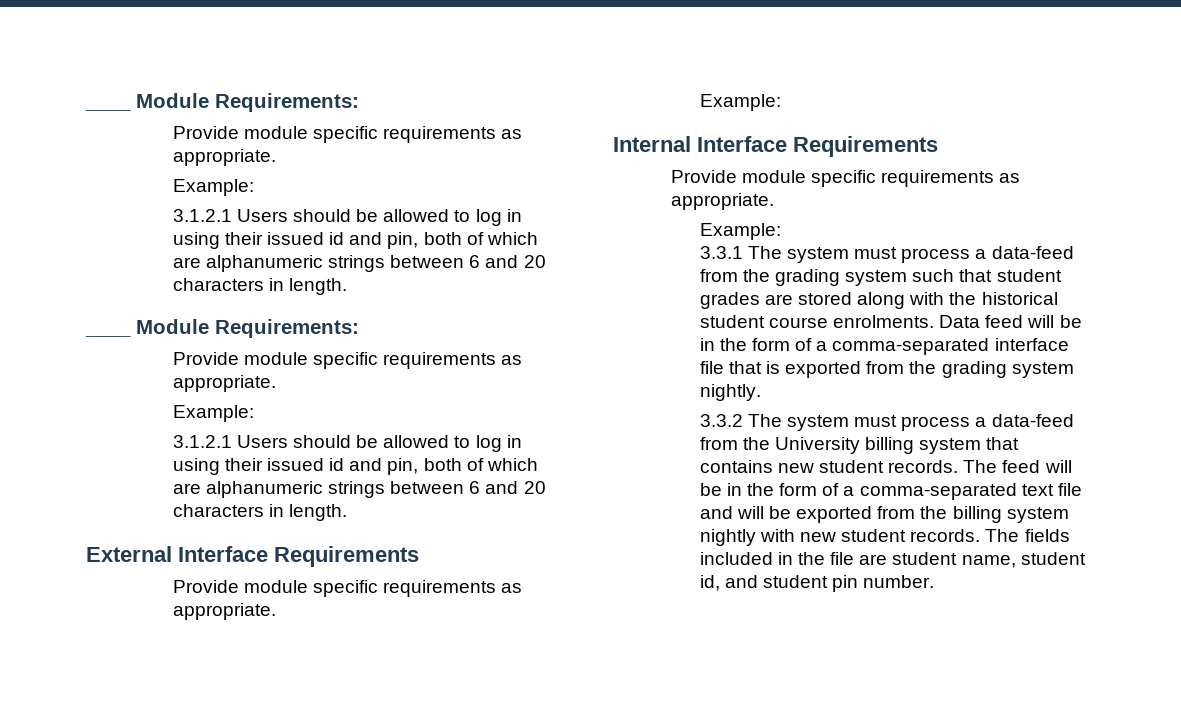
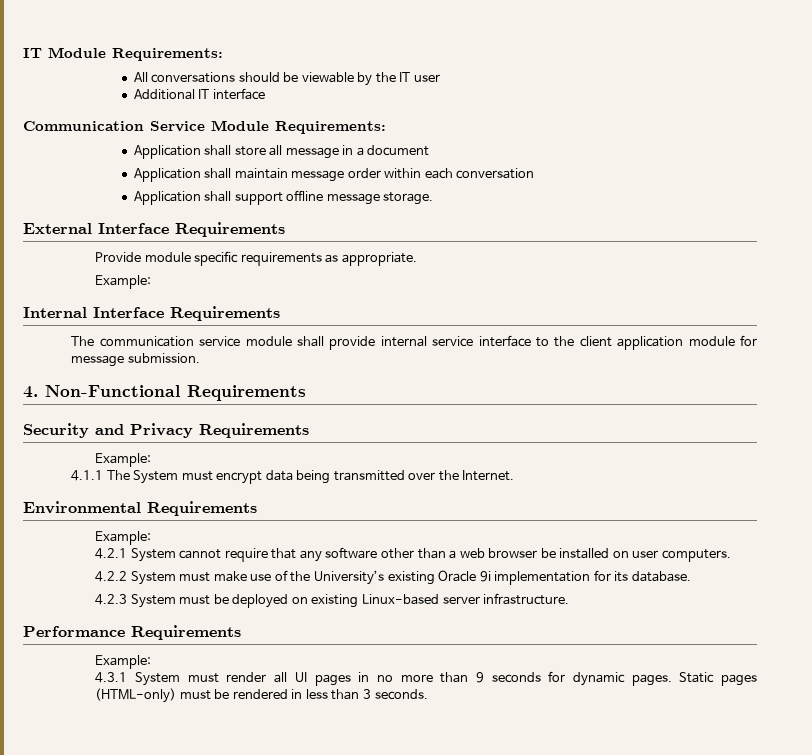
[85,108,131,111] [136,93,359,112] [172,126,523,143] [172,149,276,166] [172,179,254,196] [172,209,522,226] [172,232,538,249] [172,255,546,272] [172,278,348,295] [85,334,131,337] [136,319,359,338] [172,352,523,369] [172,375,276,392] [172,405,254,422] [172,435,522,452] [172,458,538,475] [172,481,546,498] [172,504,348,521] ____ Module Requirements: // Provide module specific requirements as appropriate. // Example: // 3.1.2.1 Users should be allowed to log in using their issued id and pin, both of which are alphanumeric strings between 6 and 20 characters in length. // ____ Module Requirements: // Provide module specific requirements as appropriate. // Example: // 3.1.2.1 Users should be allowed to log in using their issued id and pin, both of which are alphanumeric strings between 6 and 20 characters in length. -> [23,47,223,61] [133,72,440,86] [133,88,265,100] [23,120,386,134] [133,145,430,159] [133,168,535,182] [133,190,434,205] IT Module Requirements: // All conversations should be viewable by the IT user // Additional IT interface // Communication Service Module Requirements: // Application shall store all message in a document // Application shall maintain message order within each conversation // Application shall support offline message storage.
[670,170,1021,187] [670,193,774,210] [699,223,781,240] [699,246,1074,263] [699,269,1062,286] [699,292,1058,309] [699,315,1082,328] [699,338,1069,355] [699,361,1074,378] [699,384,761,401] [699,414,1074,431] [699,437,1020,454] [699,460,1072,473] [699,483,1082,500] [699,506,1069,523] [699,529,1070,546] [699,552,1086,568] [699,575,935,592] Provide module specific requirements as appropriate. // Example: // 3.3.1 The system must process a data-feed from the grading system such that student grades are stored along with the historical student course enrolments. Data feed will be in the form of a comma-separated interface file that is exported from the grading system nightly. // 3.3.2 The system must process a data-feed from the University billing system that contains new student records. The feed will be in the form of a comma-separated text file and will be exported from the billing system nightly with new student records. The fields included in the file are student name, student id, and student pin number. -> [71,335,757,350] [71,353,200,367] [23,385,306,401] [23,423,309,438] [95,453,152,467] [71,470,515,484] [23,501,257,516] [95,531,152,545] [95,547,731,562] [95,570,691,585] [95,593,570,608] [23,625,241,640] [95,655,152,669] [95,671,758,686] [95,688,428,703] The communication service module shall provide internal service interface to the client application module for message submission. // 4. Non-Functional Requirements // Security and Privacy Requirements // Example: // 4.1.1 The System must encrypt data being transmitted over the Internet. // Environmental Requirements // Example: // 4.2.1 System cannot require that any software other than a web browser be installed on user computers. // 4.2.2 System must make use of the University’s existing Oracle 9i implementation for its database. // 4.2.3 System must be deployed on existing Linux-based server infrastructure. // Performance Requirements // Example: // 4.3.1 System must render all UI pages in no more than 9 seconds for dynamic pages. Static pages (HTML-only) must be rendered in less than 3 seconds.

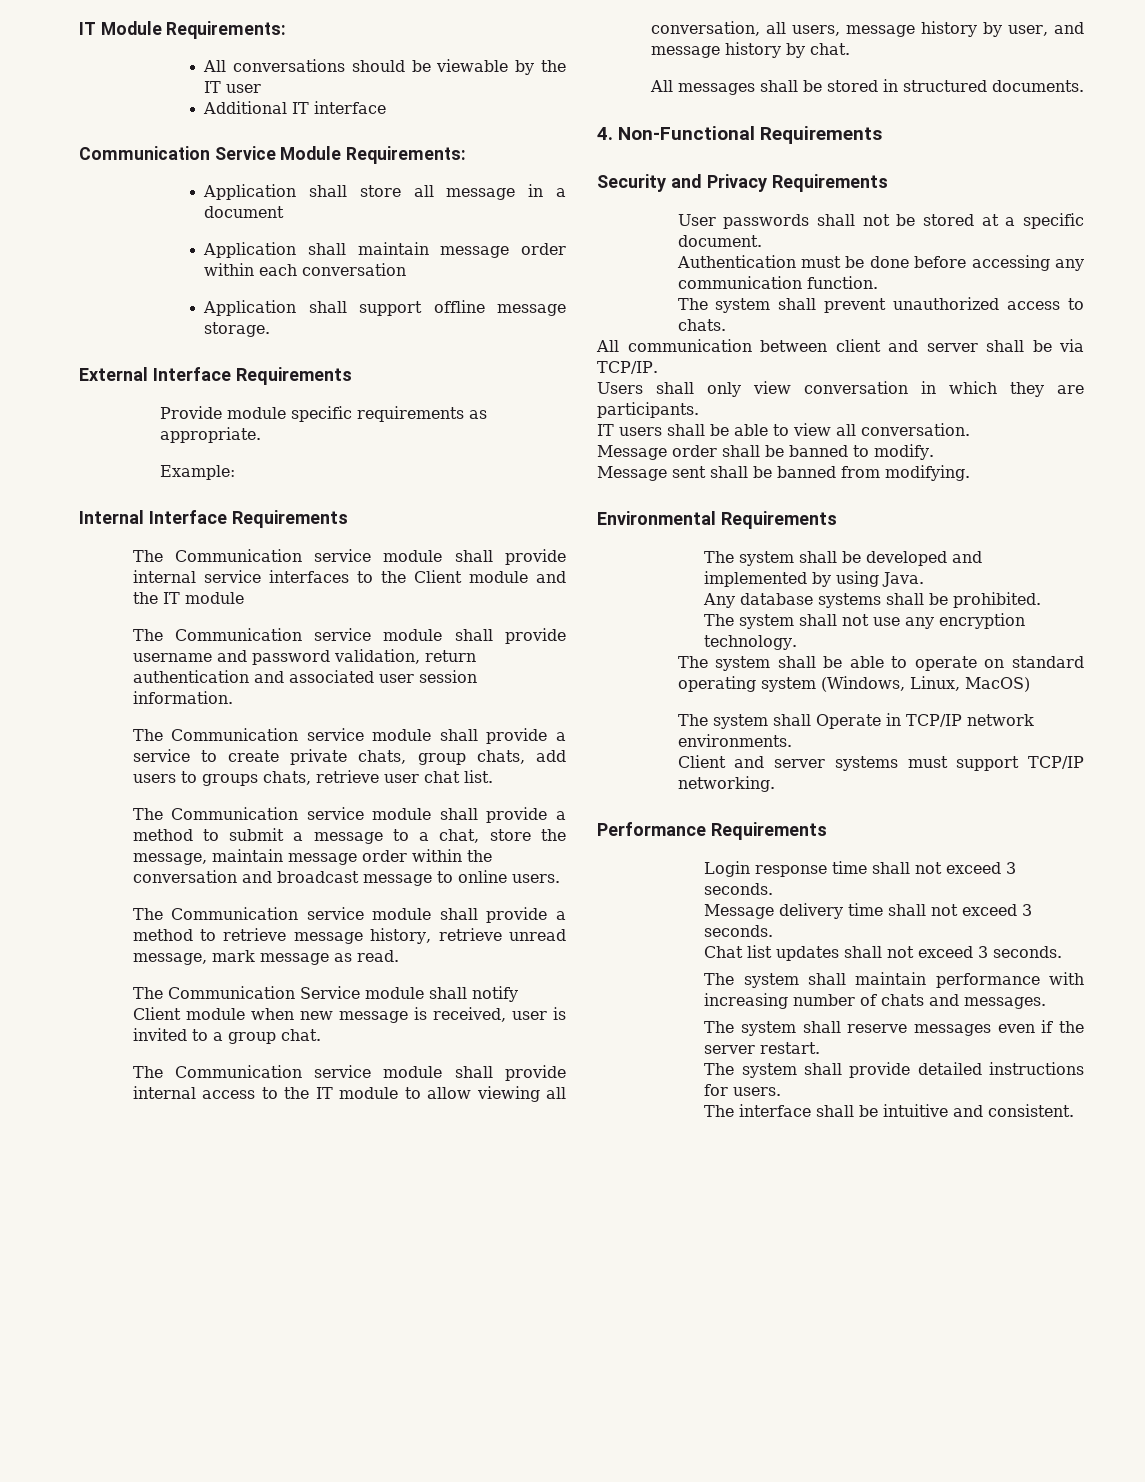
[99,336,194,347] communication -> [174,549,302,562] Communication
[478,335,757,350] [71,353,200,367] interface to the client application module for message submission. -> [268,570,566,583] [132,592,244,604] [132,628,566,644] [132,649,476,665] [132,670,477,683] [132,691,233,704] [132,728,566,744] [132,749,566,765] [132,770,493,786] [132,807,566,823] [132,828,566,844] [132,849,492,865] [132,870,560,886] [132,907,566,923] [132,928,566,944] [132,950,399,965] [132,986,518,1002] [132,1007,566,1023] [132,1028,321,1044] [132,1065,566,1081] [132,1086,566,1102] [650,21,1084,37] [650,42,850,58] [649,79,1084,95] interfaces to the Client module and the IT module // The Communication service module shall provide username and password validation, return authentication and associated user session information. // The Communication service module shall provide a service to create private chats, group chats, add users to groups chats, retrieve user chat list. // The Communication service module shall provide a method to submit a message to a chat, store the message, maintain message order within the conversation and broadcast message to online users. // The Communication service module shall provide a method to retrieve message history, retrieve unread message, mark message as read. // The Communication Service module shall notify Client module when new message is received, user is invited to a group chat. // The Communication service module shall provide internal access to the IT module to allow viewing all conversation, all users, message history by user, and message history by chat. // All messages shall be stored in structured documents.
[95,453,152,467] [71,470,515,484] [23,501,257,516] [95,531,152,545] [95,547,731,562] [95,570,691,585] [95,593,570,608] [23,625,241,640] [95,655,152,669] [95,671,758,686] [95,688,428,703] Example: // 4.1.1 The System must encrypt data being transmitted over the Internet. // Environmental Requirements // Example: // 4.2.1 System cannot require that any software other than a web browser be installed on user computers. // 4.2.2 System must make use of the University’s existing Oracle 9i implementation for its database. // 4.2.3 System must be deployed on existing Linux-based server infrastructure. // Performance Requirements // Example: // 4.3.1 System must render all UI pages in no more than 9 seconds for dynamic pages. Static pages (HTML-only) must be rendered in less than 3 seconds. -> [677,213,1084,229] [677,235,762,247] [676,255,1084,271] [677,276,878,289] [677,297,1084,313] [677,319,726,331] [596,339,1084,352] [597,361,658,374] [597,381,1084,397] [597,402,699,418] [597,423,970,436] [597,444,934,460] [597,465,970,481] [597,511,837,529] [704,551,983,566] [704,571,925,587] [703,592,1042,608] [704,613,1026,629] [704,635,798,650] [677,656,1084,671] [677,676,1030,692] [677,713,1034,729] [677,734,792,747] [677,755,1084,771] [677,776,775,792] [597,822,827,840] [704,861,1017,877] [704,883,774,895] [704,903,1033,919] [704,925,774,937] [704,945,1063,961] [704,972,1084,988] [704,993,1047,1009] [704,1020,1084,1036] [704,1042,821,1054] [704,1062,1084,1078] [704,1084,782,1096] [704,1104,1075,1117] User passwords shall not be stored at a specific document. // Authentication must be done before accessing any communication function. // The system shall prevent unauthorized access to chats. // All communication between client and server shall be via TCP/IP. // Users shall only view conversation in which they are participants. // IT users shall be able to view all conversation. // Message order shall be banned to modify. // Message sent shall be banned from modifying. // Environmental Requirements // The system shall be developed and implemented by using Java. // Any database systems shall be prohibited. // The system shall not use any encryption technology. // The system shall be able to operate on standard operating system (Windows, Linux, MacOS) // The system shall Operate in TCP/IP network environments. // Client and server systems must support TCP/IP networking. // Performance Requirements // Login response time shall not exceed 3 seconds. // Message delivery time shall not exceed 3 seconds. // Chat list updates shall not exceed 3 seconds. // The system shall maintain performance with increasing number of chats and messages. // The system shall reserve messages even if the server restart. // The system shall provide detailed instructions for users. // The interface shall be intuitive and consistent.

